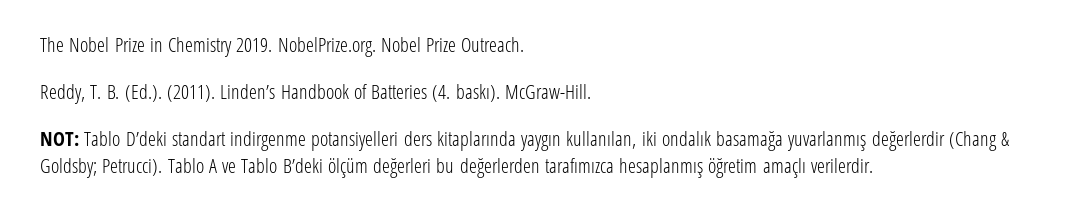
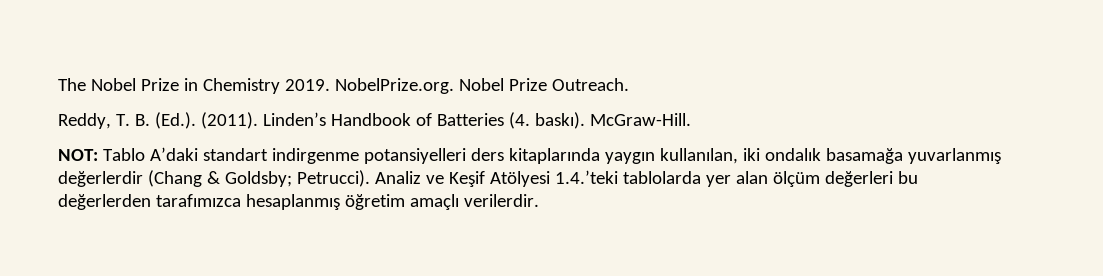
[125,131,167,146] D’deki -> [149,147,198,161] A’daki
[167,158,323,173] Tablo A ve Tablo B’deki -> [374,170,768,187] Analiz ve Keşif Atölyesi 1.4.’teki tablolarda yer alan

